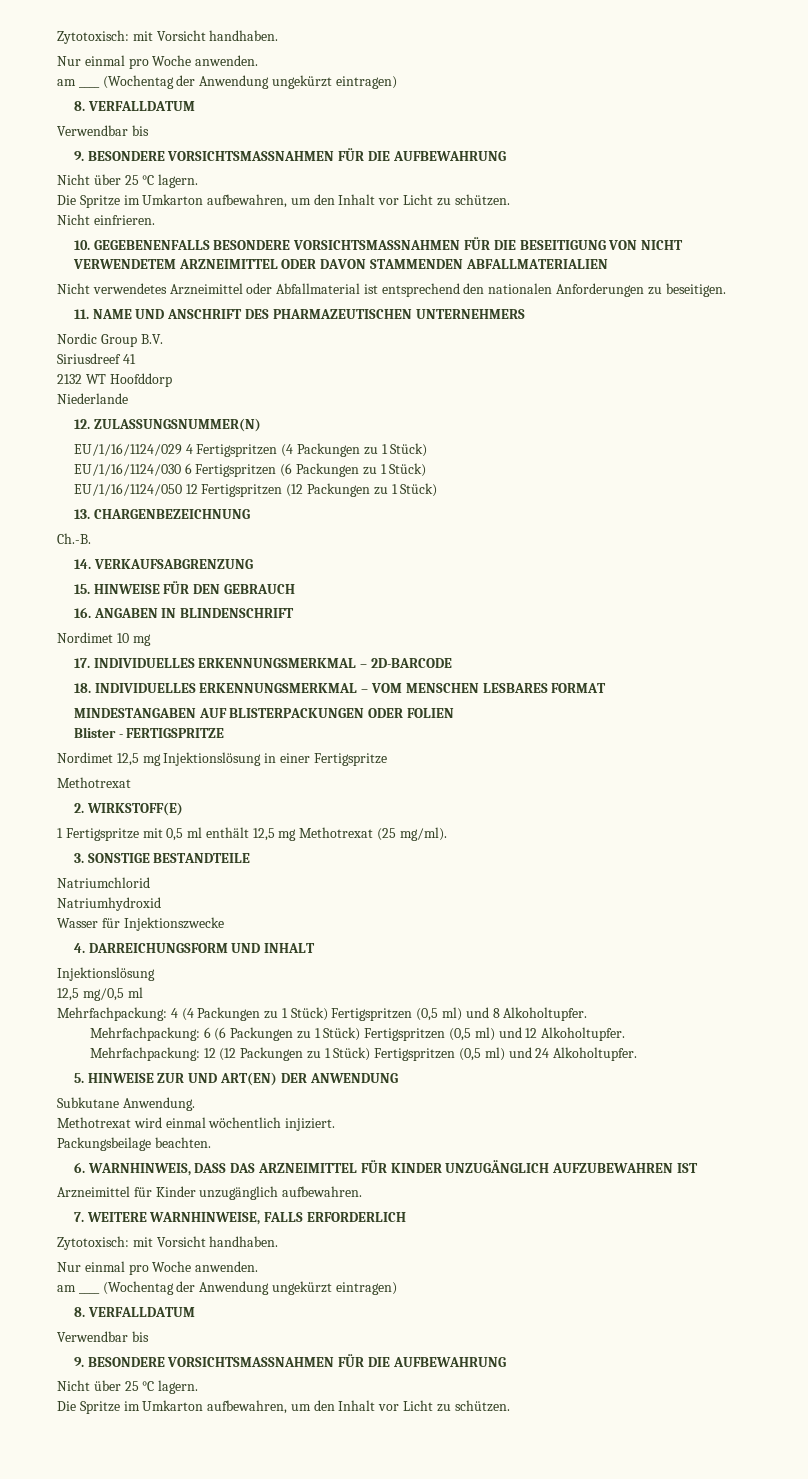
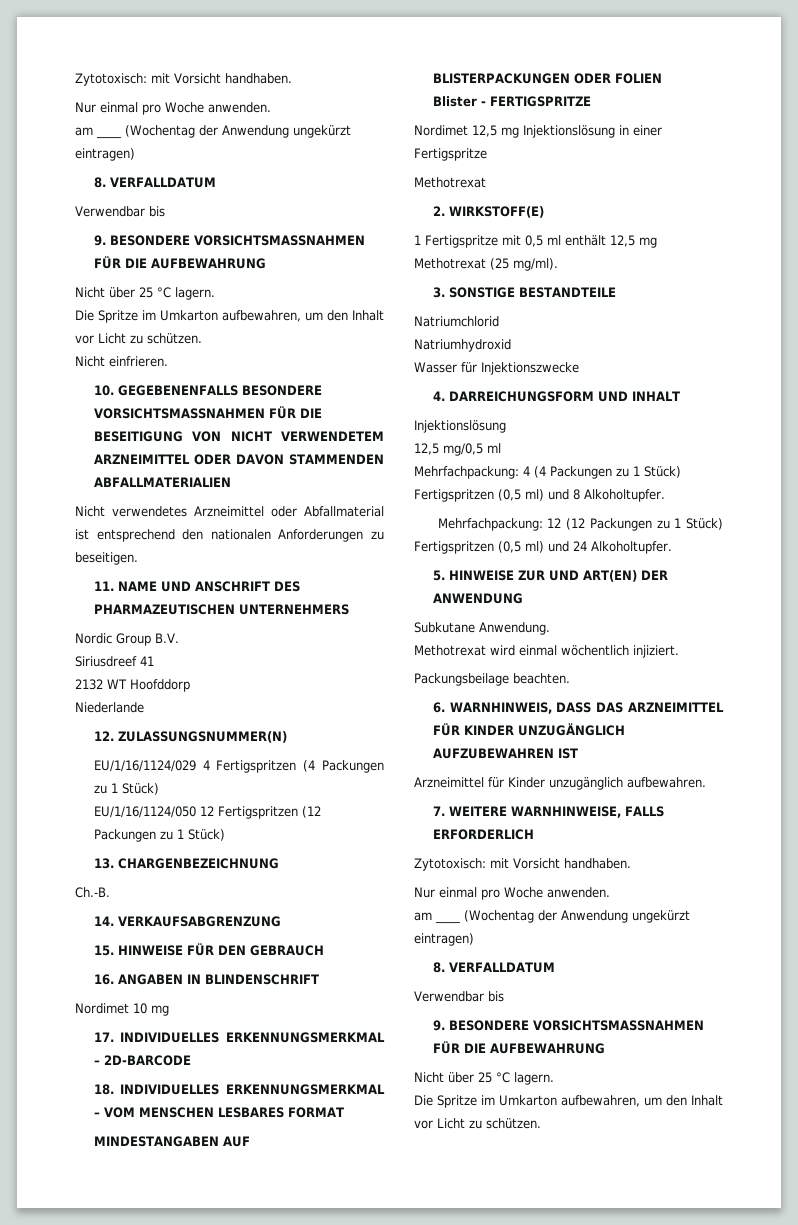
[73,463,427,477] // EU/1/16/1124/030 6 Fertigspritzen (6 Packungen zu 1 Stück) -> (159, 789) none
[89,1027,626,1041] // Mehrfachpackung: 6 (6 Packungen zu 1 Stück) Fertigspritzen (0,5 ml) und 12 Alkoholtupfer. -> (665, 495) none

